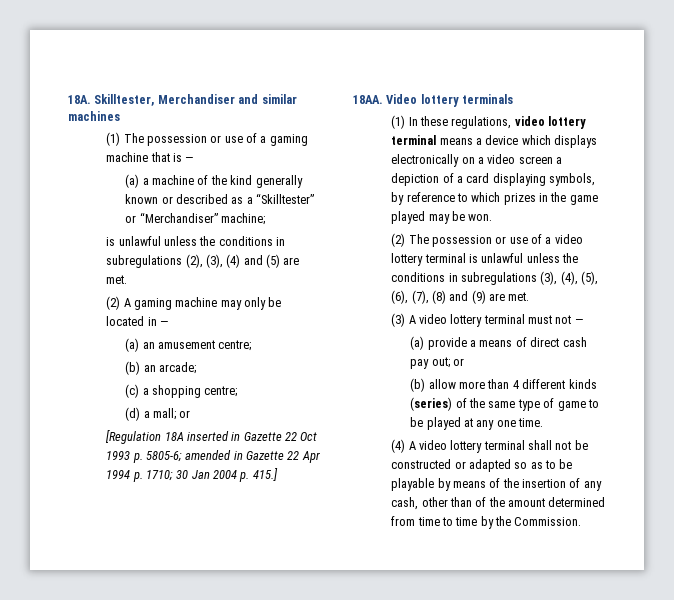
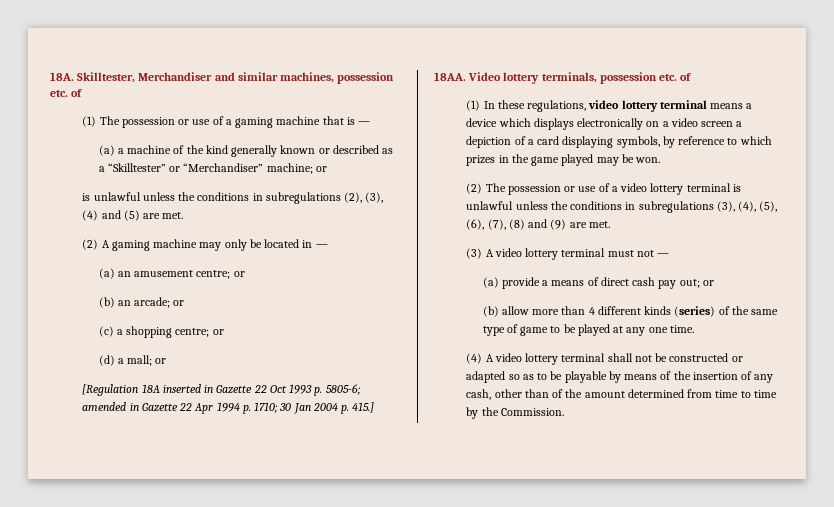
[68,111,120,121] machines -> [280,72,395,84] [50,89,83,97] machines, possession etc. of
(265, 219) none -> [315,166,327,172] or
(252, 345) none -> [233,271,245,277] or
(196, 368) none -> [173,300,185,306] or
(238, 391) none -> [212,329,224,335] or
[462,94,514,104] terminals -> [541,72,692,84] terminals, possession etc. of

